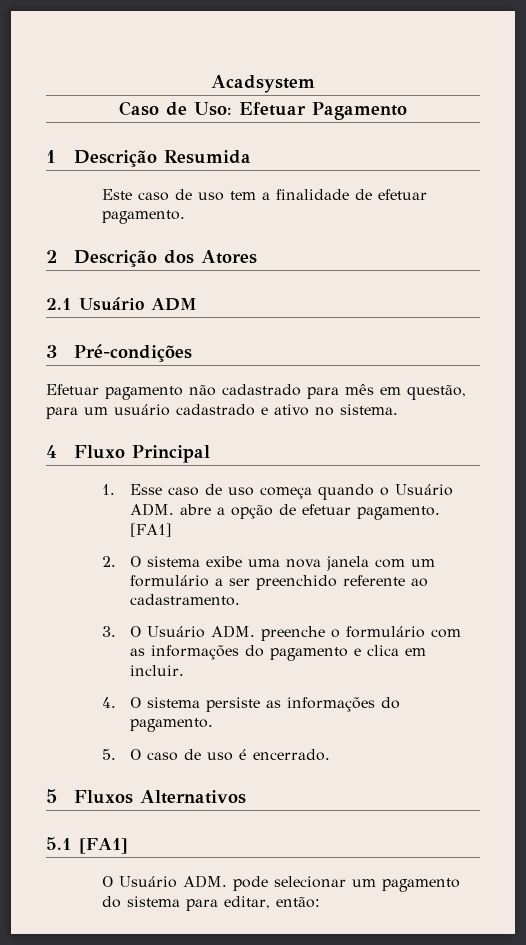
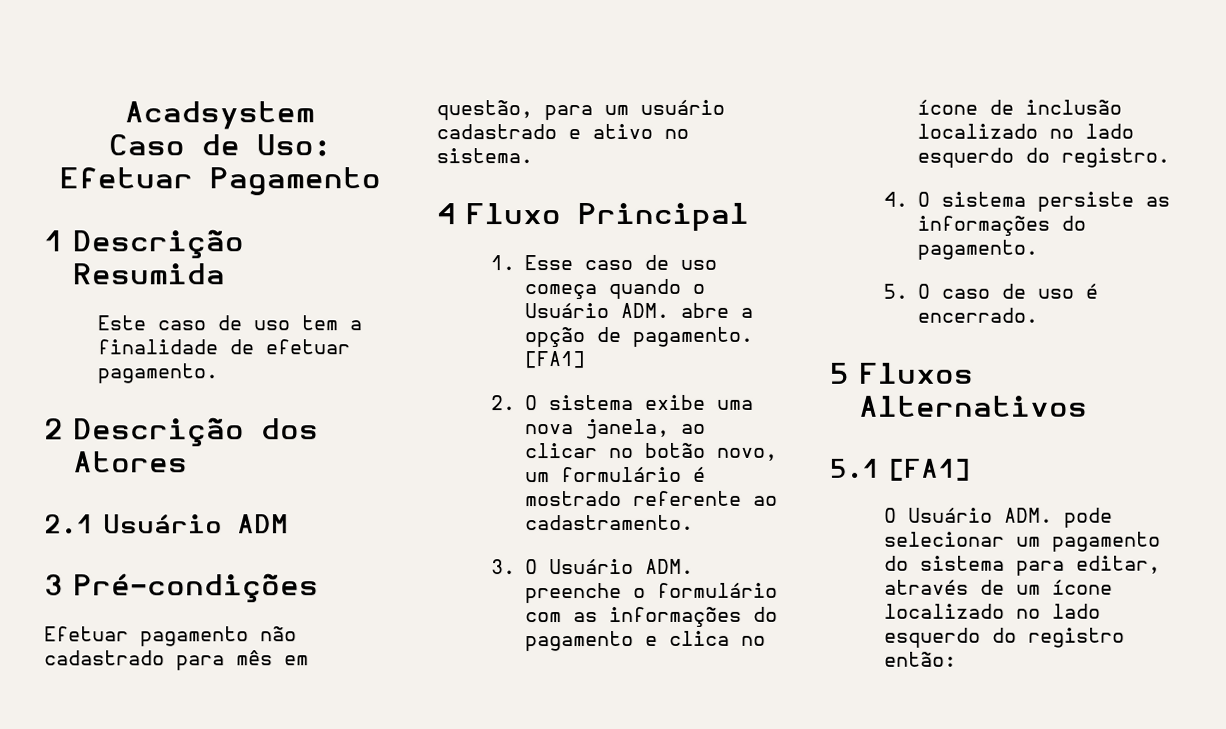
[301,504,351,515] efetuar -> (622, 334) none
[325,556,435,571] [129,575,337,590] janela com um formulário a ser preenchido -> [585,418,707,440] [525,442,779,461] [525,466,707,483] [525,490,623,507] janela, ao clicar no botão novo, um formulário é mostrado
[404,648,426,656] [129,665,184,676] em incluir. -> [741,635,767,646] [917,99,1123,115] [917,123,1135,139] [917,147,1171,168] no ícone de inclusão localizado no lado esquerdo do registro.
(270, 902) none -> [884,579,1114,595] [884,603,1102,619] [884,627,1126,648] através de um ícone localizado no lado esquerdo do registro

